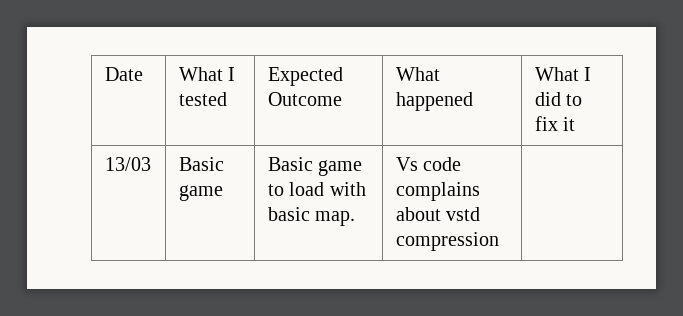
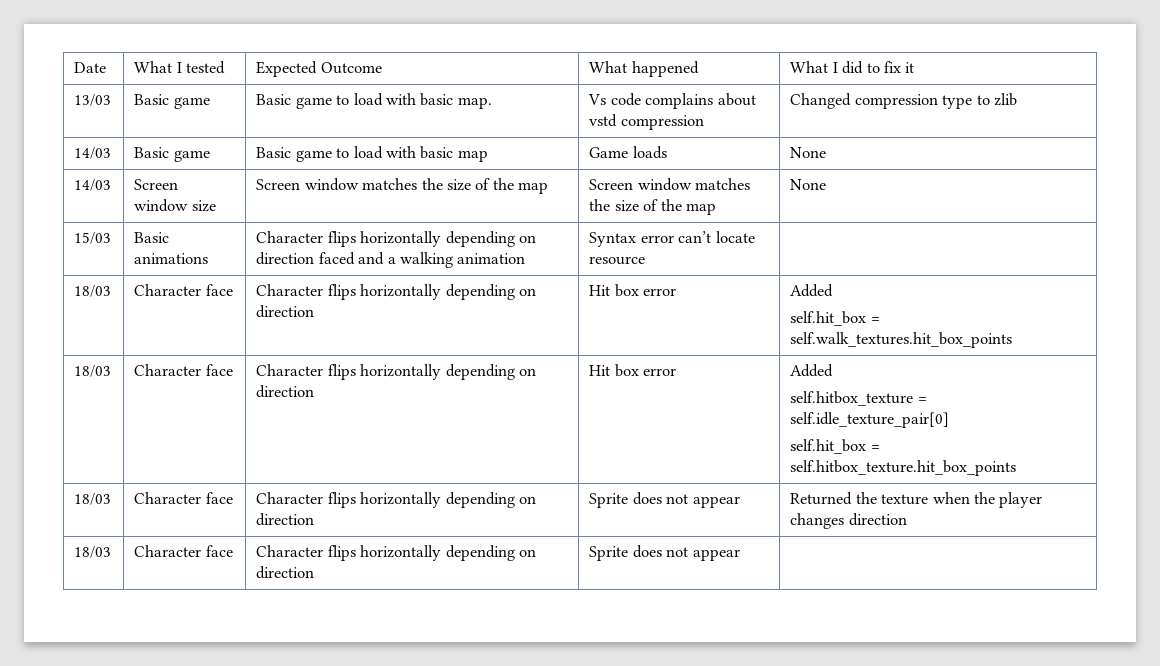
(499, 241) none -> [790,93,1017,109] [74,147,112,159] [134,147,210,162] [256,146,488,162] [589,146,667,159] [790,147,827,158] [74,179,112,191] [134,179,179,190] [134,199,216,212] [256,178,549,194] [589,178,751,191] [589,199,716,215] [790,179,827,190] [74,232,112,244] [134,232,170,243] [134,253,209,264] [256,231,536,247] [256,252,526,268] [589,231,755,247] [589,256,646,265] [74,285,112,297] [134,284,233,296] [256,284,536,300] [256,305,315,318] [589,284,677,297] [790,284,834,297] [790,311,880,326] [790,332,1013,348] [74,365,112,377] [134,364,233,376] [256,364,536,380] [256,385,315,398] [589,364,677,377] [790,364,834,377] [790,391,927,406] [790,412,950,428] [790,439,880,454] [790,460,1017,476] [74,493,112,505] [134,492,233,504] [256,492,536,508] [256,513,315,526] [589,492,740,508] [790,492,1043,508] [790,513,907,529] [74,546,112,558] [134,545,233,557] [256,545,536,561] [256,566,315,579] [589,545,740,561] | Changed compression type to zlib // 14/03 | Basic game | Basic game to load with basic map | Game loads | None // 14/03 | Screen window size | Screen window matches the size of the map | Screen window matches the size of the map | None // 15/03 | Basic animations | Character flips horizontally depending on direction faced and a walking animation | Syntax error can’t locate resource | // 18/03 | Character face | Character flips horizontally depending on direction | Hit box error | Added // self.hit_box = self.walk_textures.hit_box_points // 18/03 | Character face | Character flips horizontally depending on direction | Hit box error | Added // self.hitbox_texture = self.idle_texture_pair[0] // self.hit_box = self.hitbox_texture.hit_box_points // 18/03 | Character face | Character flips horizontally depending on direction | Sprite does not appear | Returned the texture when the player changes direction // 18/03 | Character face | Character flips horizontally depending on direction | Sprite does not appear

